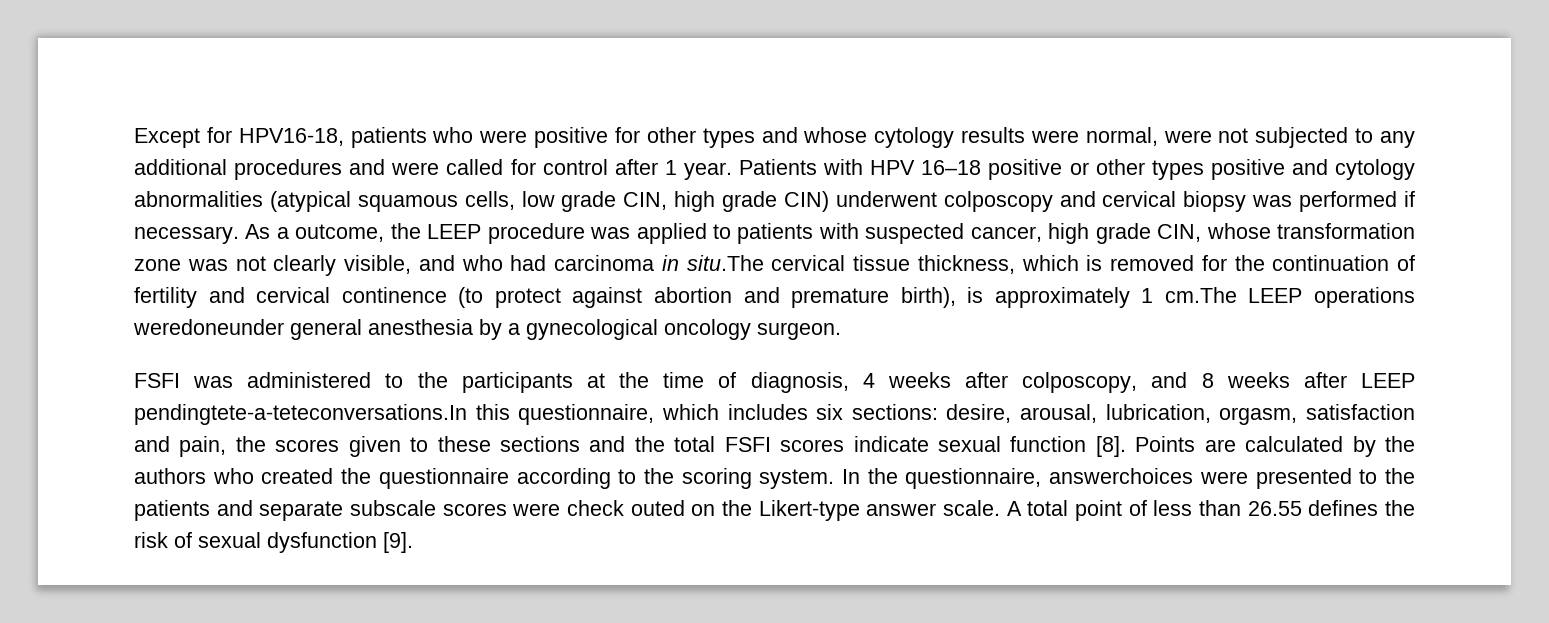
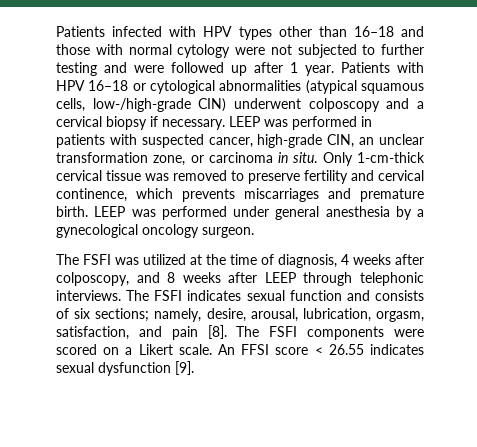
[134,127,1415,148] [134,159,608,180] Except for HPV16-18, patients who were positive for other types and whose cytology results were normal, were not subjected to any additional procedures and were called for control -> [56,26,424,40] [56,44,424,58] [56,62,247,76] Patients infected with HPV types other than 16–18 and those with normal cytology were not subjected to further testing and were followed up
[988,159,1415,180] [134,191,778,212] positive or other types positive and cytology abnormalities (atypical squamous cells, low grade CIN, high grade -> [132,80,424,94] [56,98,191,112] or cytological abnormalities (atypical squamous cells, low-/high-grade
(1096, 199) none -> [417,101,424,109] a
[1252,191,1416,212] [134,223,1415,244] [134,255,1415,276] [134,287,1415,308] [133,319,284,335] was performed if necessary. As a outcome, the LEEP procedure was applied to patients with suspected cancer, high grade CIN, whose transformation zone was not clearly visible, and who had carcinoma in situ.The cervical tissue thickness, which is removed for the continuation of fertility and cervical continence (to protect against abortion and premature birth), is approximately 1 cm.The LEEP operations weredoneunder -> [150,116,372,130] [56,134,424,148] [56,152,425,166] [56,170,424,184] [56,188,424,202] [56,206,269,220] if necessary. LEEP was performed in patients with suspected cancer, high-grade CIN, an unclear transformation zone, or carcinoma in situ. Only 1-cm-thick cervical tissue was removed to preserve fertility and cervical continence, which prevents miscarriages and premature birth. LEEP was performed under
(841, 331) none -> [56,254,79,265] The
[247,372,573,393] administered to the participants -> [143,254,186,265] utilized
[134,404,1415,425] [134,436,1415,457] [134,468,1416,489] [134,500,1415,521] [134,532,192,548] pendingtete-a-teteconversations.In this questionnaire, which includes six sections: desire, arousal, lubrication, orgasm, satisfaction and pain, the scores given to these sections and the total FSFI scores indicate sexual function [8]. Points are calculated by the authors who created the questionnaire according to the scoring system. In the questionnaire, answerchoices were presented to the patients and separate subscale scores were check outed on the Likert-type answer scale. A total point of less than 26.55 defines the risk of -> [303,272,424,286] [56,290,424,301] [56,308,424,322] [56,325,424,340] [56,344,424,355] through telephonic interviews. The FSFI indicates sexual function and consists of six sections; namely, desire, arousal, lubrication, orgasm, satisfaction, and pain [8]. The FSFI components were scored on a Likert scale. An FFSI score < 26.55 indicates

